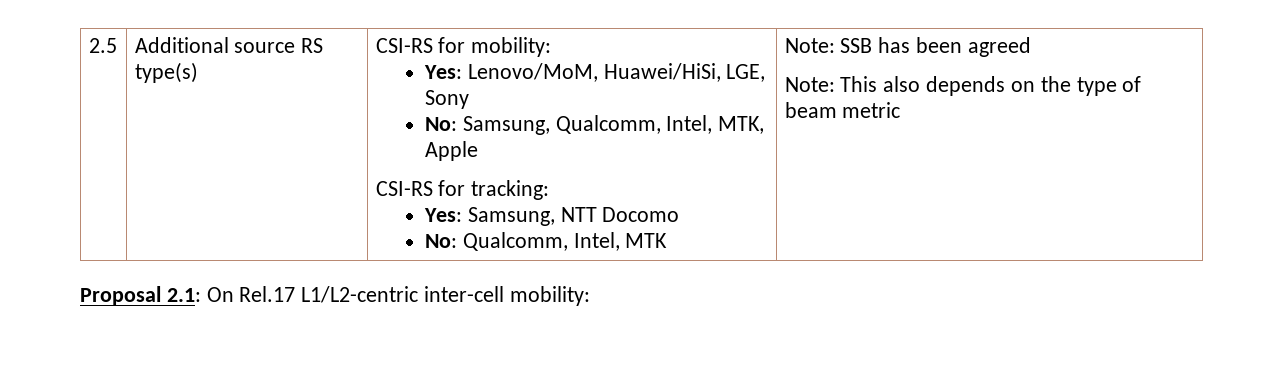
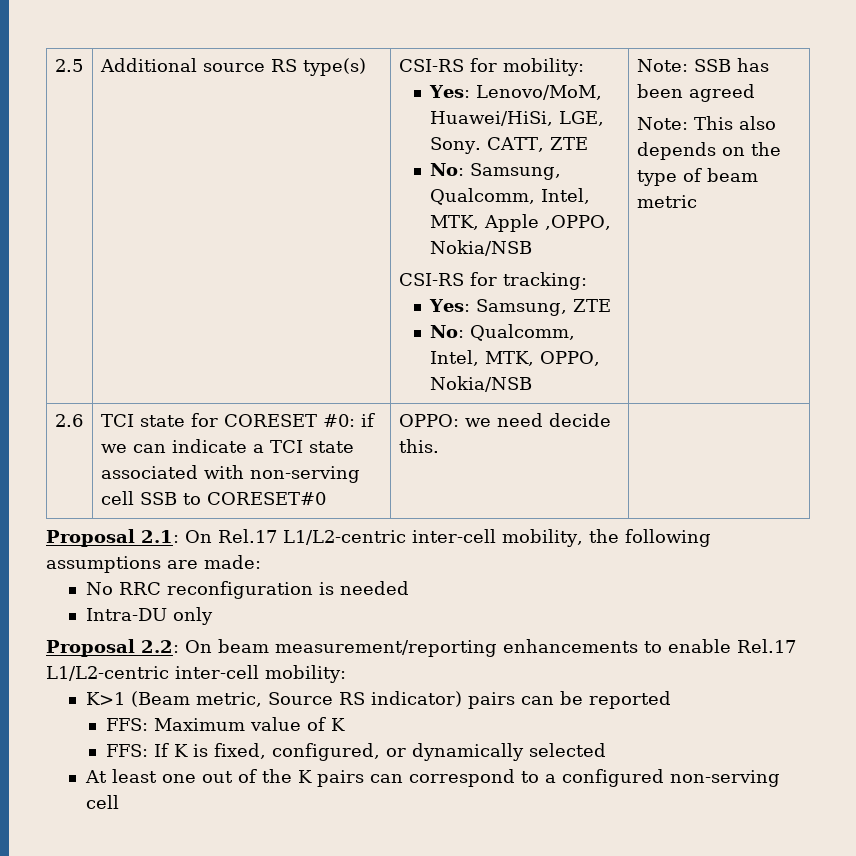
[425,90,470,109] Sony -> [430,137,589,154] Sony. CATT, ZTE
(479, 151) none -> [545,215,612,230] [430,240,533,256] ,OPPO, Nokia/NSB
[560,207,680,222] NTT Docomo -> [573,299,612,312] ZTE
[625,233,668,248] MTK -> [485,351,601,366] [430,376,533,392] MTK, OPPO, Nokia/NSB
(901, 110) none -> [54,414,83,427] [100,413,375,427] [100,439,354,453] [100,465,360,483] [100,491,326,505] [398,413,611,427] [398,439,439,453] // 2.6 | TCI state for CORESET #0: if we can indicate a TCI state associated with non-serving cell SSB to CORESET#0 | OPPO: we need decide this. |
[509,286,590,306] mobility: -> [502,529,711,547] [46,555,261,573] [85,581,409,599] [85,607,213,625] [46,639,796,657] [46,665,346,683] [85,691,671,709] [105,717,345,731] [105,743,606,761] [84,769,780,787] [85,795,119,809] mobility, the following assumptions are made: // No RRC reconfiguration is needed // Intra-DU only // Proposal 2.2: On beam measurement/reporting enhancements to enable Rel.17 L1/L2-centric inter-cell mobility: // K>1 (Beam metric, Source RS indicator) pairs can be reported // FFS: Maximum value of K // FFS: If K is fixed, configured, or dynamically selected // At least one out of the K pairs can correspond to a configured non-serving cell

